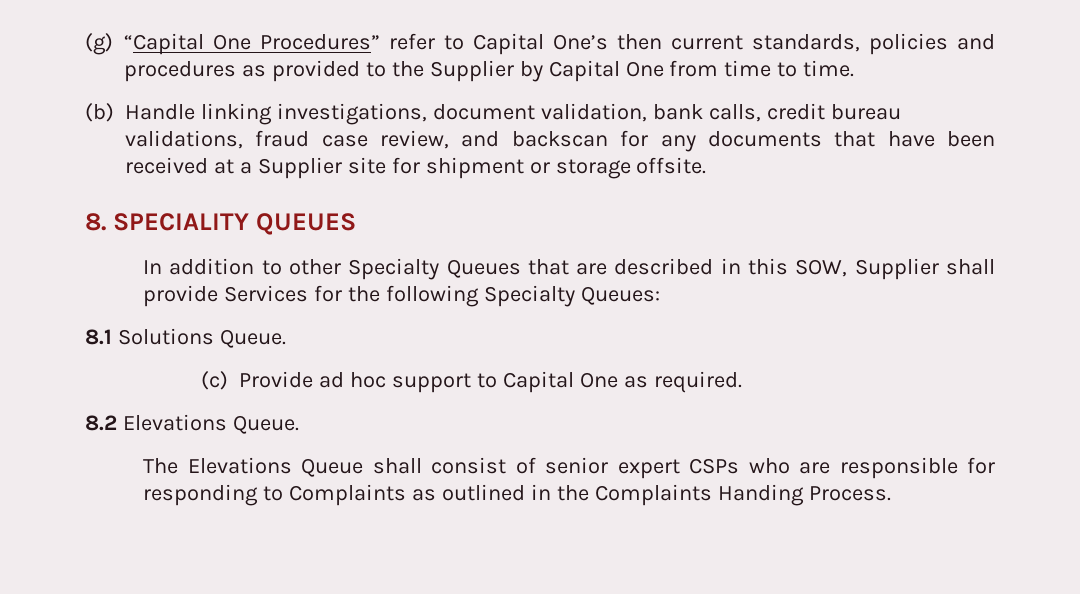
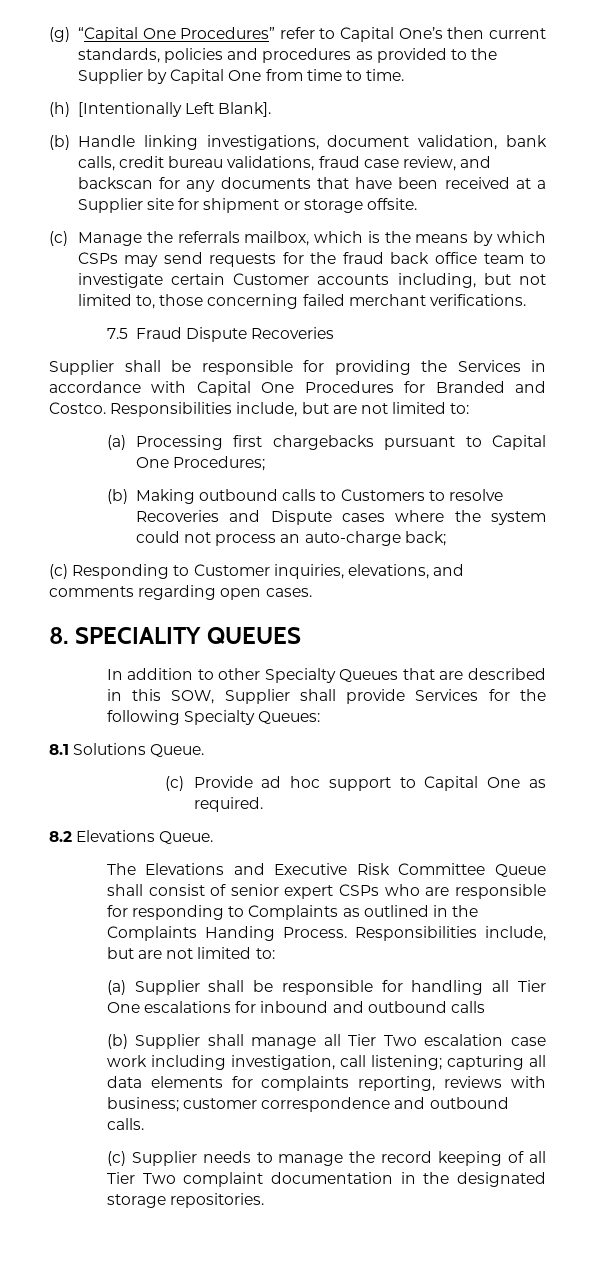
(855, 68) none -> [49,102,272,117] // (h) [Intentionally Left Blank].
(707, 165) none -> [49,231,546,246] [77,252,546,267] [77,273,546,288] [77,294,527,309] [106,327,335,342] [49,360,546,375] [49,381,546,396] [49,402,470,417] [106,435,546,450] [135,456,265,471] [106,489,503,504] [135,510,546,525] [135,531,446,546] [49,564,465,579] [49,585,312,600] // (c) Manage the referrals mailbox, which is the means by which CSPs may send requests for the fraud back office team to investigate certain Customer accounts including, but not limited to, those concerning failed merchant verifications. // 7.5 Fraud Dispute Recoveries // Supplier shall be responsible for providing the Services in accordance with Capital One Procedures for Branded and Costco. Responsibilities include, but are not limited to: // (a) Processing first chargebacks pursuant to Capital One Procedures; // (b) Making outbound calls to Customers to resolve Recoveries and Dispute cases where the system could not process an auto-charge back; // (c) Responding to Customer inquiries, elevations, and comments regarding open cases.
(292, 465) none -> [233,863,486,875] and Executive Risk Committee
(891, 493) none -> [354,926,546,941] [106,947,275,959] [106,980,546,995] [106,1001,485,1013] [106,1034,546,1049] [106,1055,547,1070] [106,1076,546,1091] [106,1097,509,1112] [106,1118,144,1130] [106,1151,546,1166] [106,1172,546,1187] [106,1193,265,1208] Responsibilities include, but are not limited to: // (a) Supplier shall be responsible for handling all Tier One escalations for inbound and outbound calls // (b) Supplier shall manage all Tier Two escalation case work including investigation, call listening; capturing all data elements for complaints reporting, reviews with business; customer correspondence and outbound calls. // (c) Supplier needs to manage the record keeping of all Tier Two complaint documentation in the designated storage repositories.

